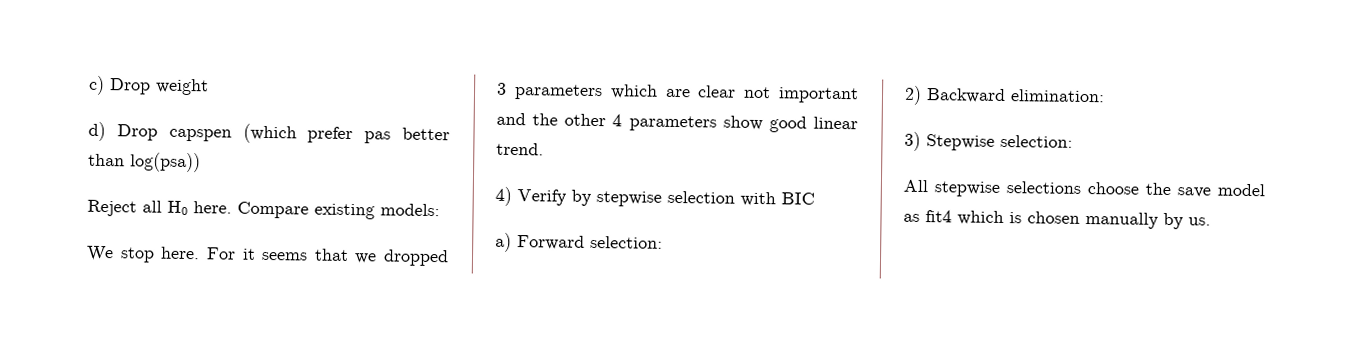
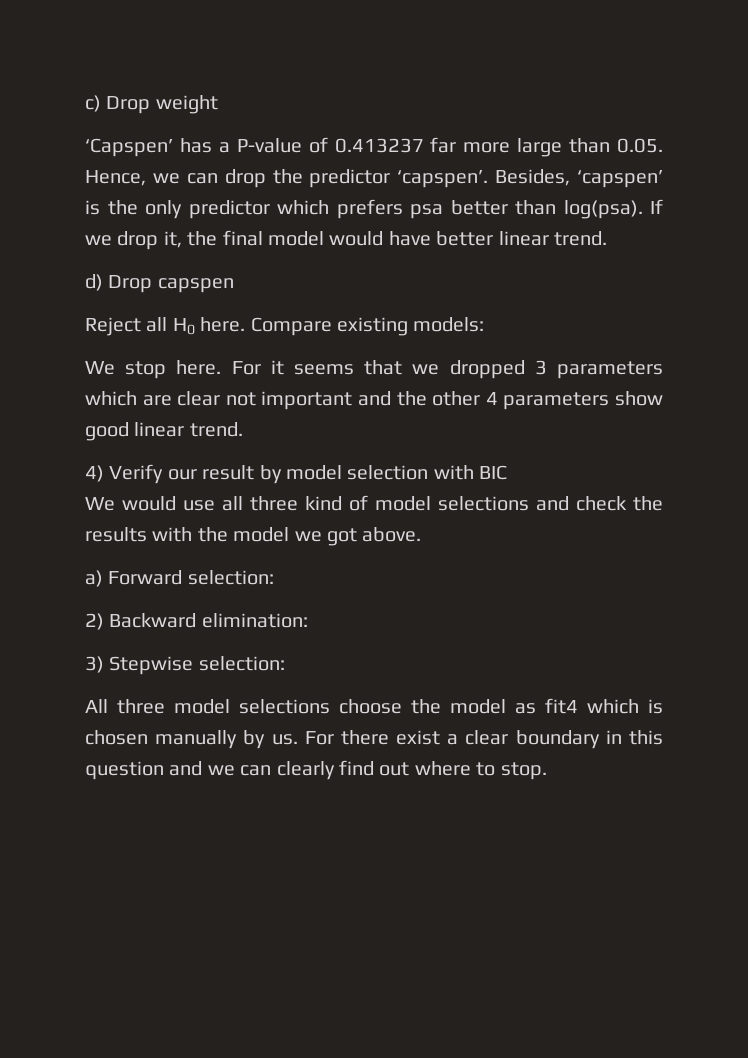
[88,121,450,144] [88,152,201,173] d) Drop capspen (which prefer pas better than log(psa)) -> [85,137,663,157] [85,169,663,188] [85,199,663,219] [85,230,607,250] [85,274,234,293] ‘Capspen’ has a P-value of 0.413237 far more large than 0.05. Hence, we can drop the predictor ‘capspen’. Besides, ‘capspen’ is the only predictor which prefers psa better than log(psa). If we drop it, the final model would have better linear trend. // d) Drop capspen
[571,189,662,207] by stepwise -> [167,465,342,484] our result by model
(815, 198) none -> [85,495,663,511] [85,527,422,546] // We would use all three kind of model selections and check the results with the model we got above.
[934,181,1000,197] stepwise -> [117,699,230,714] three model
[1177,187,1211,198] save -> (441, 706) none
(1211, 221) none -> [304,730,663,749] [85,760,547,780] For there exist a clear boundary in this question and we can clearly find out where to stop.

